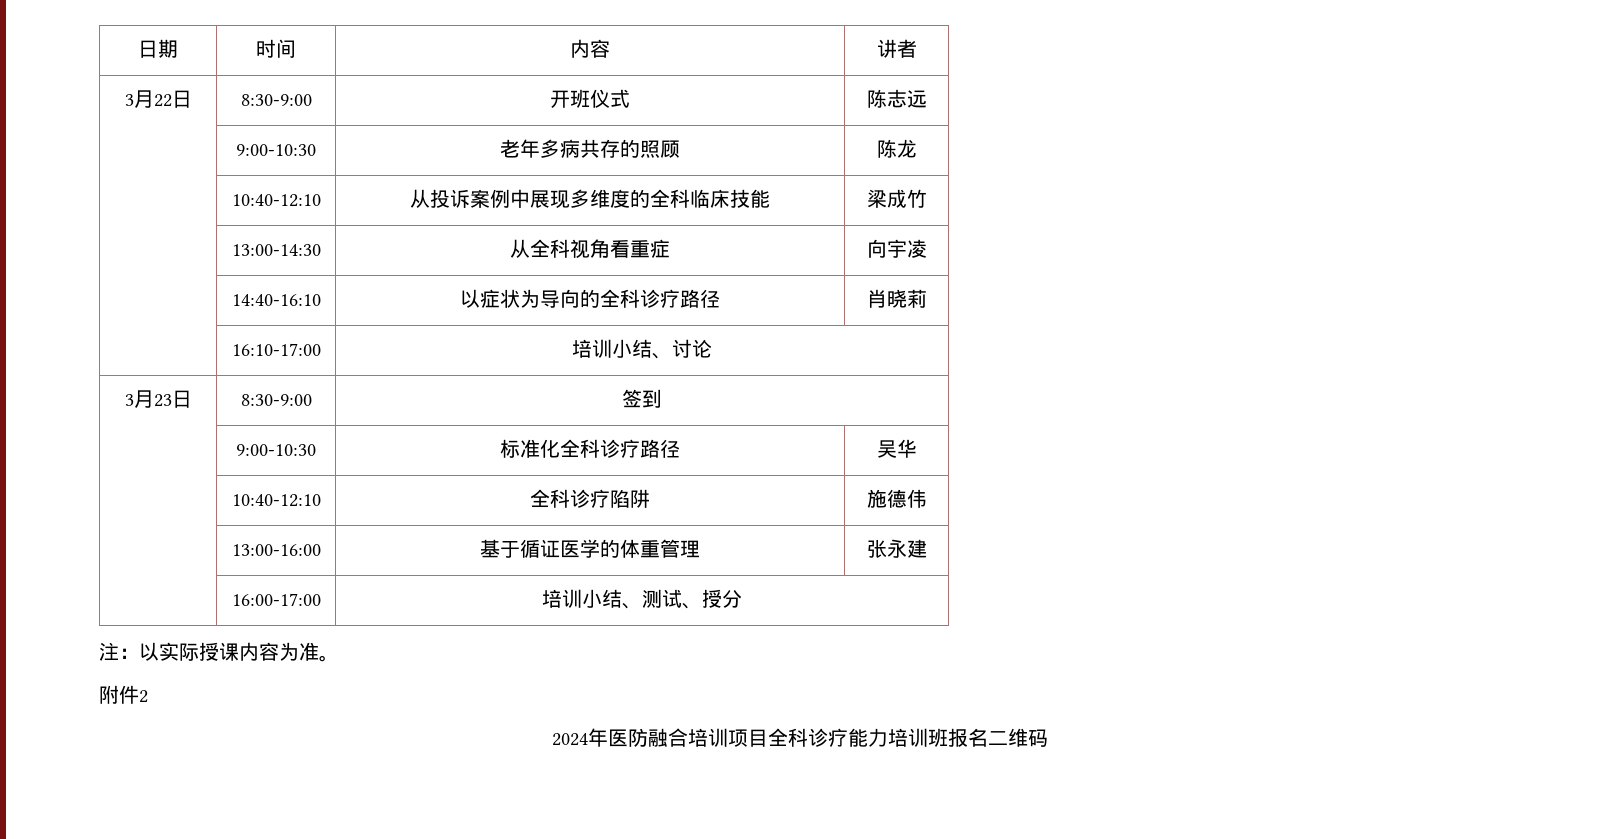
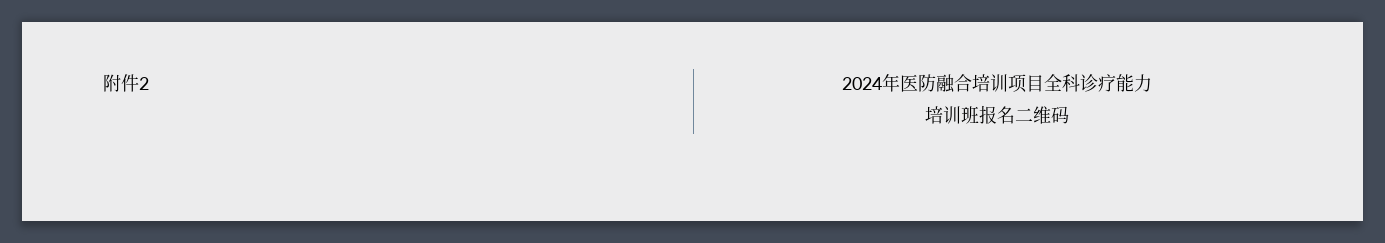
[138,39,178,58] [256,39,296,58] [570,39,610,58] [876,39,917,58] [124,90,192,108] [240,94,312,106] [550,89,630,108] [866,89,927,108] [236,144,316,156] [500,139,680,158] [876,139,917,158] [231,194,321,207] [410,189,770,209] [866,189,927,208] [231,244,321,256] [510,239,670,259] [866,239,927,258] [231,294,321,306] [460,289,720,308] [866,289,927,308] [231,343,321,356] [572,339,712,359] [124,390,192,408] [240,394,312,406] [622,389,662,408] [236,444,316,456] [500,439,680,458] [876,439,917,458] [231,494,321,507] [530,489,650,508] [866,489,927,508] [231,544,321,556] [480,539,700,558] [866,539,927,558] [231,593,321,606] [542,589,742,609] [99,642,339,662] 日期 | 时间 | 内容 | 讲者 // 3月22日 | 8:30-9:00 | 开班仪式 | 陈志远 // | 9:00-10:30 | 老年多病共存的照顾 | 陈龙 // | 10:40-12:10 | 从投诉案例中展现多维度的全科临床技能 | 梁成竹 // | 13:00-14:30 | 从全科视角看重症 | 向宇凌 // | 14:40-16:10 | 以症状为导向的全科诊疗路径 | 肖晓莉 // | 16:10-17:00 | 培训小结、讨论 // 3月23日 | 8:30-9:00 | 签到 // | 9:00-10:30 | 标准化全科诊疗路径 | 吴华 // | 10:40-12:10 | 全科诊疗陷阱 | 施德伟 // | 13:00-16:00 | 基于循证医学的体重管理 | 张永建 // | 16:00-17:00 | 培训小结、测试、授分 // 注：以实际授课内容为准。 // -> (103, 83) none
(888, 737) none -> (1152, 83) //

